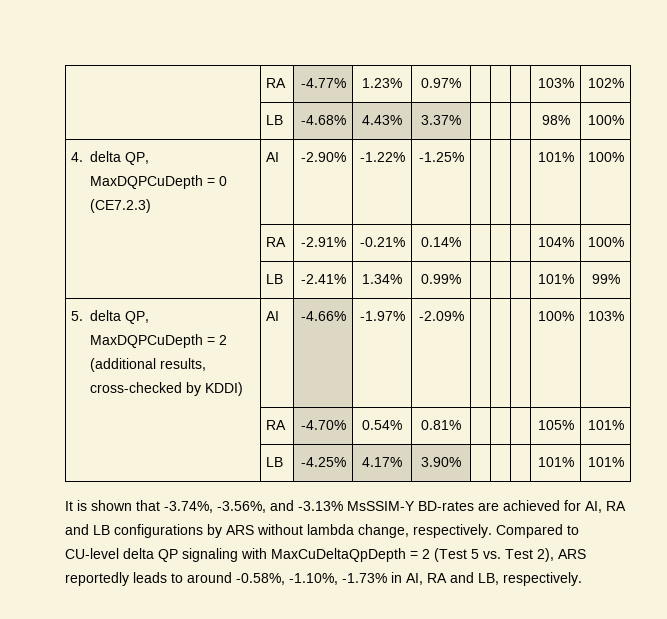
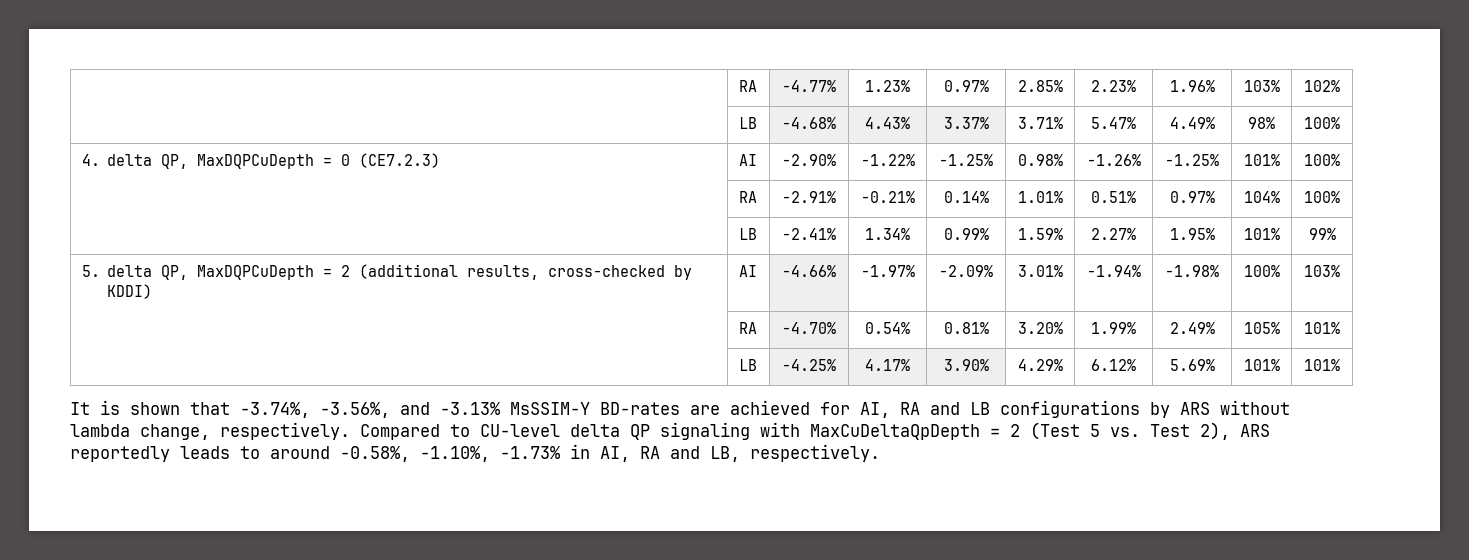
(461, 83) | | -> [1017,80,1063,92] [1091,80,1136,92] [1169,80,1215,92] 2.85% | 2.23% | 1.96%
(461, 120) | | -> [1017,117,1063,129] [1091,117,1136,129] [1169,117,1215,129] 3.71% | 5.47% | 4.49%
(464, 157) | | -> [1017,154,1063,166] [1086,154,1141,166] [1165,154,1219,166] 0.98% | -1.26% | -1.25%
(461, 242) | | -> [1017,191,1063,203] [1091,191,1136,203] [1169,191,1215,203] 1.01% | 0.51% | 0.97%
(461, 279) | | -> [1017,228,1063,240] [1091,228,1136,240] [1169,228,1215,240] 1.59% | 2.27% | 1.95%
(464, 316) | | -> [1017,265,1063,277] [1086,265,1141,277] [1165,265,1219,277] 3.01% | -1.94% | -1.98%
(461, 425) | | -> [1017,322,1063,334] [1091,322,1136,334] [1169,322,1215,334] 3.20% | 1.99% | 2.49%
(461, 462) | | -> [1017,359,1063,371] [1091,359,1136,371] [1169,359,1215,371] 4.29% | 6.12% | 5.69%

